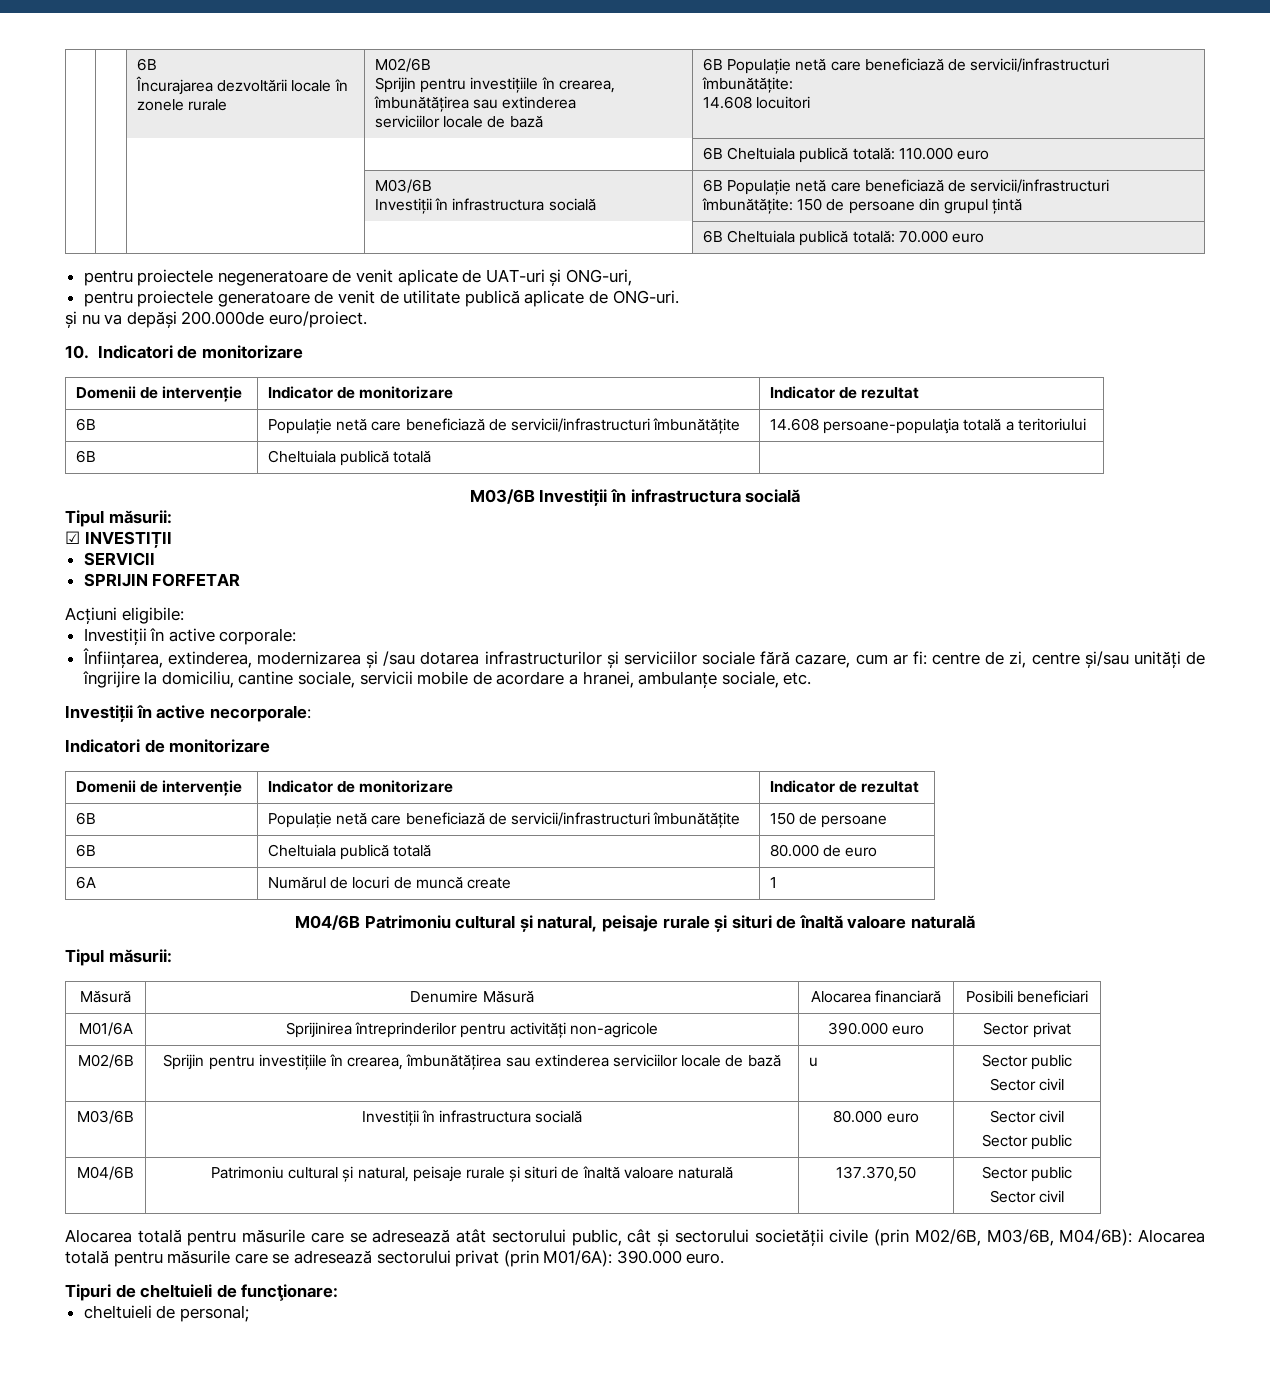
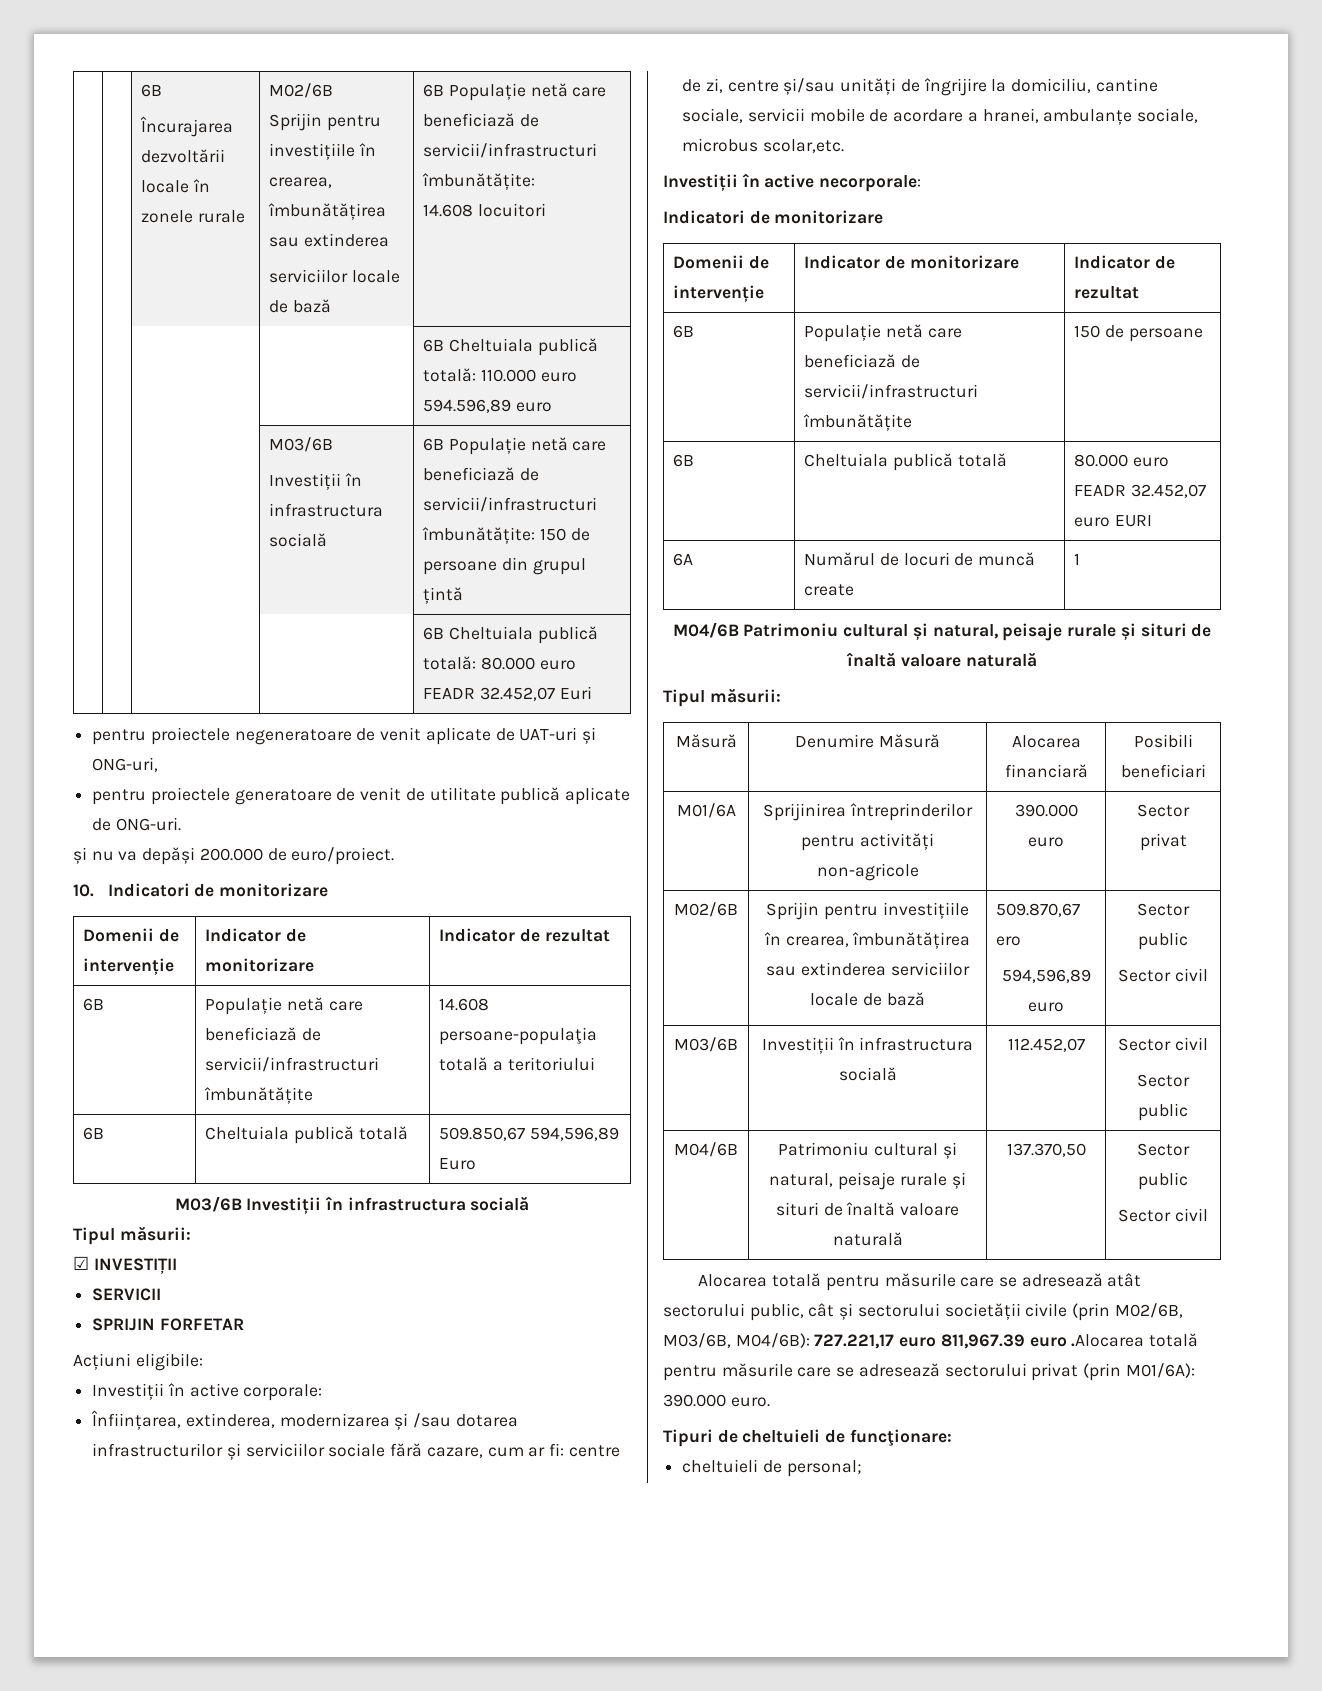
(990, 155) none -> [423,399,553,413] 594.596,89 euro
[898,230,985,243] 70.000 euro -> [481,657,576,670] [423,686,592,701] 80.000 euro FEADR 32.452,07 Euri
[181,311,265,325] 200.000de -> [199,848,287,861] 200.000 de
(432, 457) none -> [439,1127,620,1141] [439,1158,477,1170] 509.850,67 594,596,89 Euro
[783,672,812,685] etc. -> [682,138,844,153] microbus scolar,etc.
[823,845,878,857] de euro -> [1133,457,1170,467] [1074,484,1207,498] [1074,515,1153,527] euro FEADR 32.452,07 euro EURI
[809,1057,819,1067] u -> [996,903,1081,917] [996,936,1022,946] [1001,969,1091,983] [1028,1002,1064,1012] 509.870,67 ero // 594,596,89 euro
[833,1110,919,1123] 80.000 euro -> [1007,1038,1085,1052] 112.452,07
[1137,1229,1205,1243] Alocarea -> [814,1334,1145,1349] 727.221,17 euro 811,967.39 euro .Alocarea

